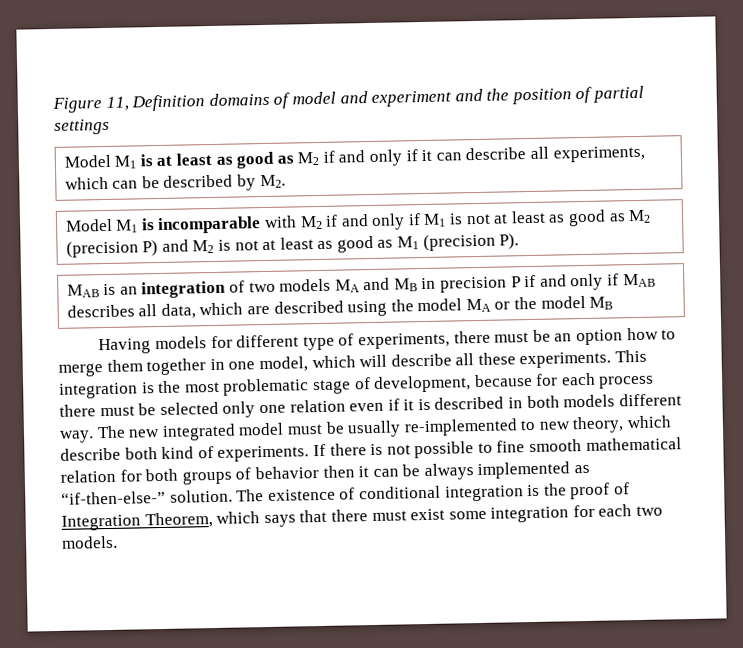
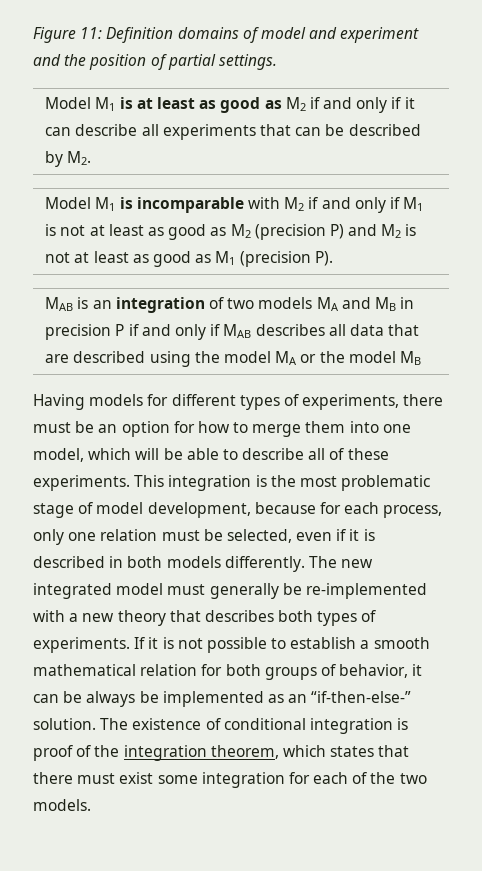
[105,96,129,111] 11, -> [80,27,103,39] 11:
[54,118,110,135] settings -> [218,54,277,70] settings.
[552,145,645,163] [64,176,109,190] experiments, which -> [162,124,291,140] experiments that
[160,302,244,319] data, which -> [349,324,420,336] data that
[302,335,335,351] type -> [239,395,280,410] types
(623, 337) none -> [173,421,195,433] for
[146,358,225,376] together in -> [349,421,379,433] into
[390,353,475,367] describe all -> [163,448,345,460] be able to describe all of
(371, 383) none -> [96,502,144,514] model
[599,375,655,389] [59,399,346,418] process there must be selected only one relation -> [383,505,443,518] [33,529,292,545] process, only one relation must be selected,
[618,393,682,407] [59,430,94,443] different way. -> [224,556,305,572] differently.
[325,415,673,438] [60,446,195,461] be usually re-implemented to new theory, which describe both kind -> [209,583,427,599] [33,610,358,626] generally be re-implemented with a new theory that describes both types
[329,443,367,456] there -> [148,637,159,649] it
[496,440,526,453] fine -> [290,637,370,649] establish a
[254,465,355,480] behavior then -> [339,664,409,678] behavior,
(474, 472) none -> [139,691,159,703] be
(591, 469) none -> [288,694,308,703] an
[543,483,567,496] the -> (409, 724) none
[61,511,296,531] Integration Theorem, which says -> [94,745,375,761] the integration theorem, which states
(633, 510) none -> [352,772,396,784] of the

